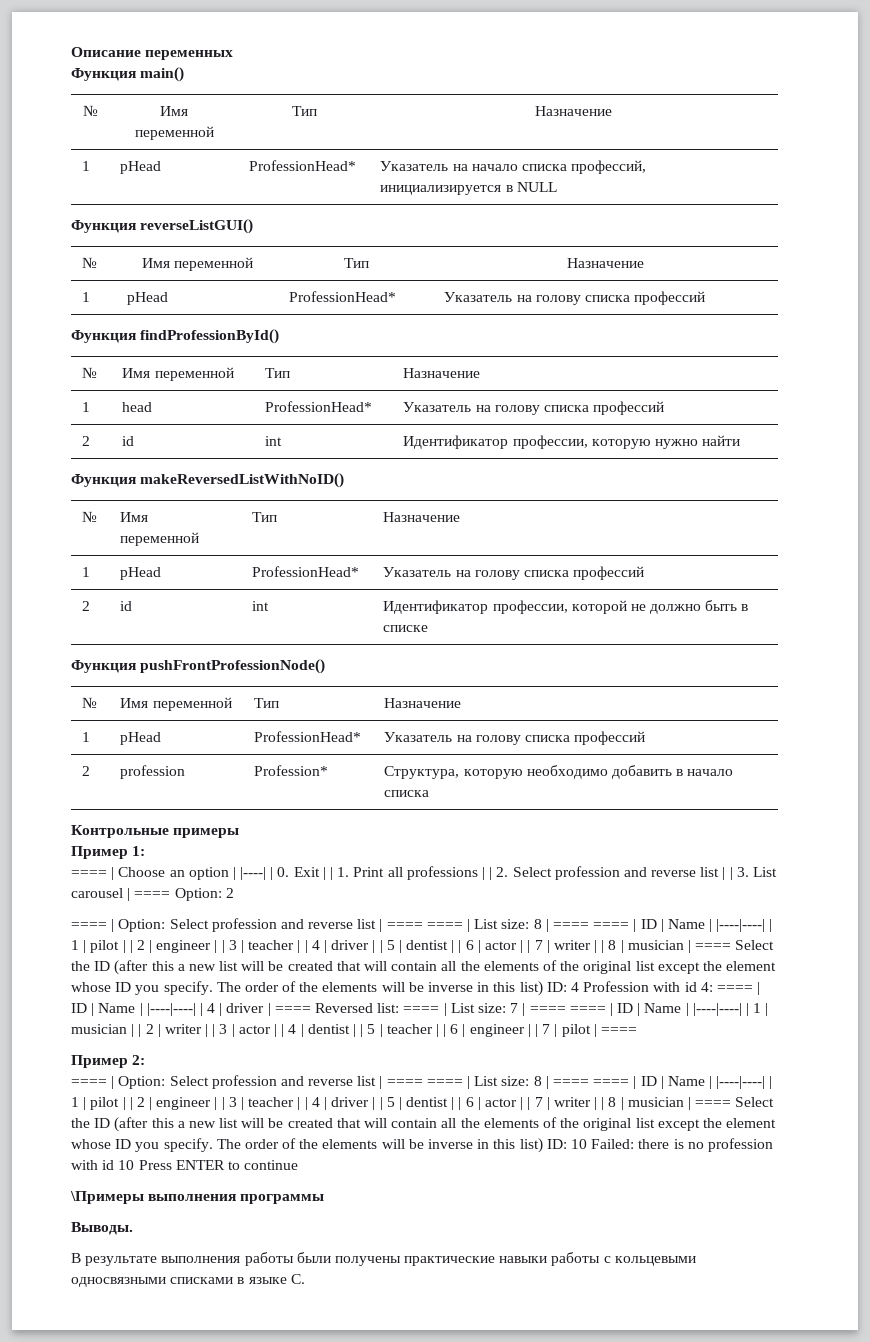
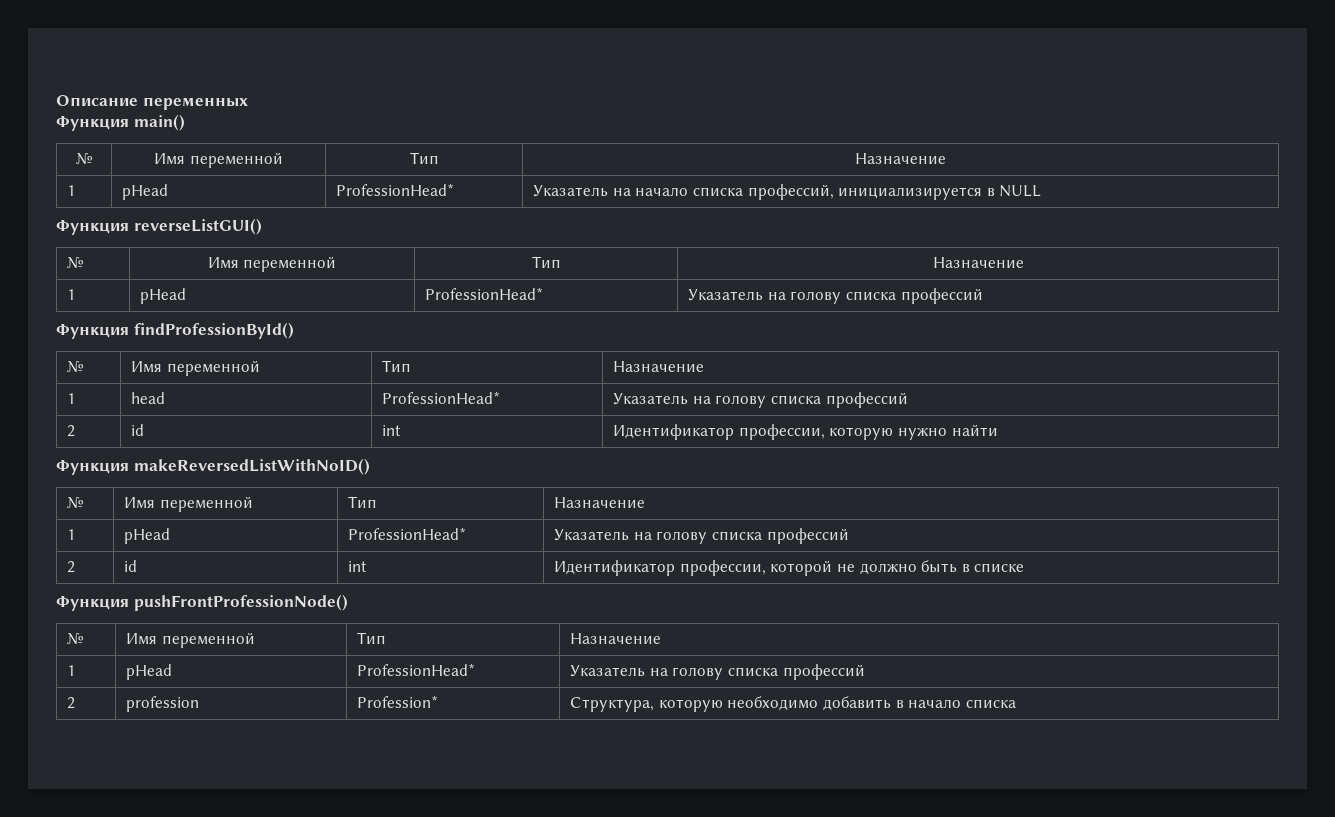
[71,825,240,838] [71,846,146,859] [71,866,777,880] [71,888,234,901] [71,918,773,932] [71,940,775,953] [71,960,777,975] [71,981,761,996] [71,1003,769,1016] [71,1024,637,1037] [71,1055,146,1068] [71,1075,773,1089] [71,1097,775,1110] [71,1117,777,1132] [71,1138,773,1153] [71,1160,299,1170] [70,1191,325,1204] [71,1222,133,1235] [71,1252,696,1266] [71,1274,305,1287] // Контрольные примеры // Пример 1: // ==== | Choose an option | |----| | 0. Exit | | 1. Print all professions | | 2. Select profession and reverse list | | 3. List carousel | ==== Option: 2 // ==== | Option: Select profession and reverse list | ==== ==== | List size: 8 | ==== ==== | ID | Name | |----|----| | 1 | pilot | | 2 | engineer | | 3 | teacher | | 4 | driver | | 5 | dentist | | 6 | actor | | 7 | writer | | 8 | musician | ==== Select the ID (after this a new list will be created that will contain all the elements of the original list except the element whose ID you specify. The order of the elements will be inverse in this list) ID: 4 Profession with id 4: ==== | ID | Name | |----|----| | 4 | driver | ==== Reversed list: ==== | List size: 7 | ==== ==== | ID | Name | |----|----| | 1 | musician | | 2 | writer | | 3 | actor | | 4 | dentist | | 5 | teacher | | 6 | engineer | | 7 | pilot | ==== // Пример 2: // ==== | Option: Select profession and reverse list | ==== ==== | List size: 8 | ==== ==== | ID | Name | |----|----| | 1 | pilot | | 2 | engineer | | 3 | teacher | | 4 | driver | | 5 | dentist | | 6 | actor | | 7 | writer | | 8 | musician | ==== Select the ID (after this a new list will be created that will contain all the elements of the original list except the element whose ID you specify. The order of the elements will be inverse in this list) ID: 10 Failed: there is no profession with id 10 Press ENTER to continue // \Примеры выполнения программы // Выводы. // В результате выполнения работы были получены практические навыки работы с кольцевыми односвязными списками в языке С. -> (1016, 703) none

